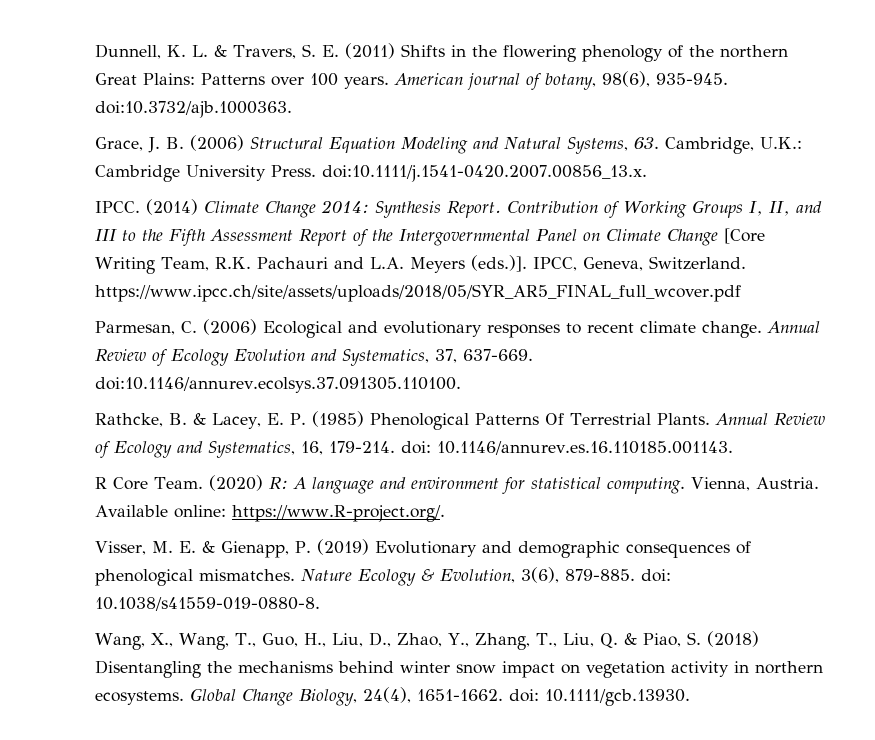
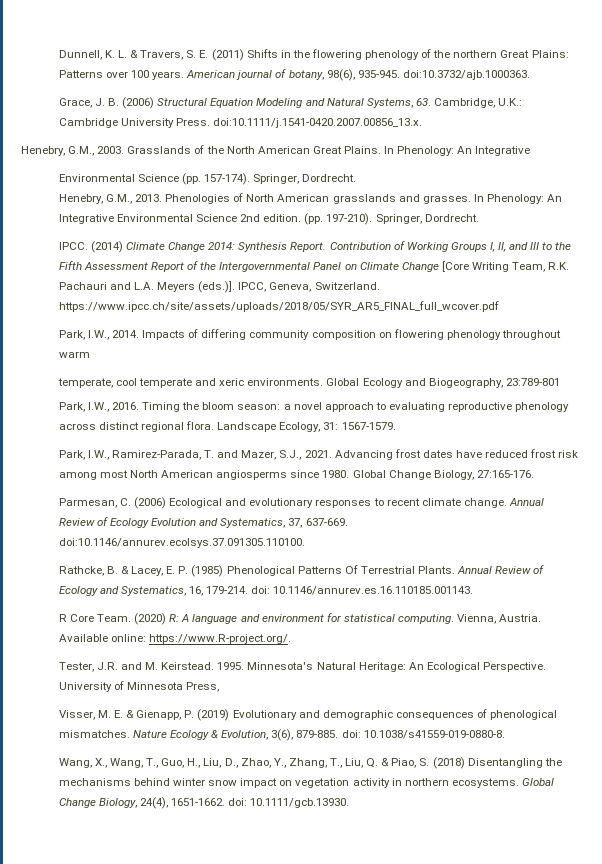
(648, 173) none -> [21,145,531,156] [58,173,357,185] [58,193,563,204] [58,213,479,225] // Henebry, G.M., 2003. Grasslands of the North American Great Plains. In Phenology: An Integrative // Environmental Science (pp. 157-174). Springer, Dordrecht. // Henebry, G.M., 2013. Phenologies of North American grasslands and grasses. In Phenology: An Integrative Environmental Science 2nd edition. (pp. 197-210). Springer, Dordrecht.
(742, 293) none -> [58,329,561,340] [58,351,90,358] [57,378,560,388] [58,402,570,412] [58,421,396,432] [58,449,579,460] [58,470,534,480] // Park, I.W., 2014. Impacts of differing community composition on flowering phenology throughout warm // temperate, cool temperate and xeric environments. Global Ecology and Biogeography, 23:789-801 // Park, I.W., 2016. Timing the bloom season: a novel approach to evaluating reproductive phenology across distinct regional flora. Landscape Ecology, 31: 1567-1579. // Park, I.W., Ramirez‐Parada, T. and Mazer, S.J., 2021. Advancing frost dates have reduced frost risk among most North American angiosperms since 1980. Global Change Biology, 27:165-176.
(446, 513) none -> [58,662,546,672] [58,681,220,692] // Tester, J.R. and M. Keirstead. 1995. Minnesota's Natural Heritage: An Ecological Perspective. University of Minnesota Press,

